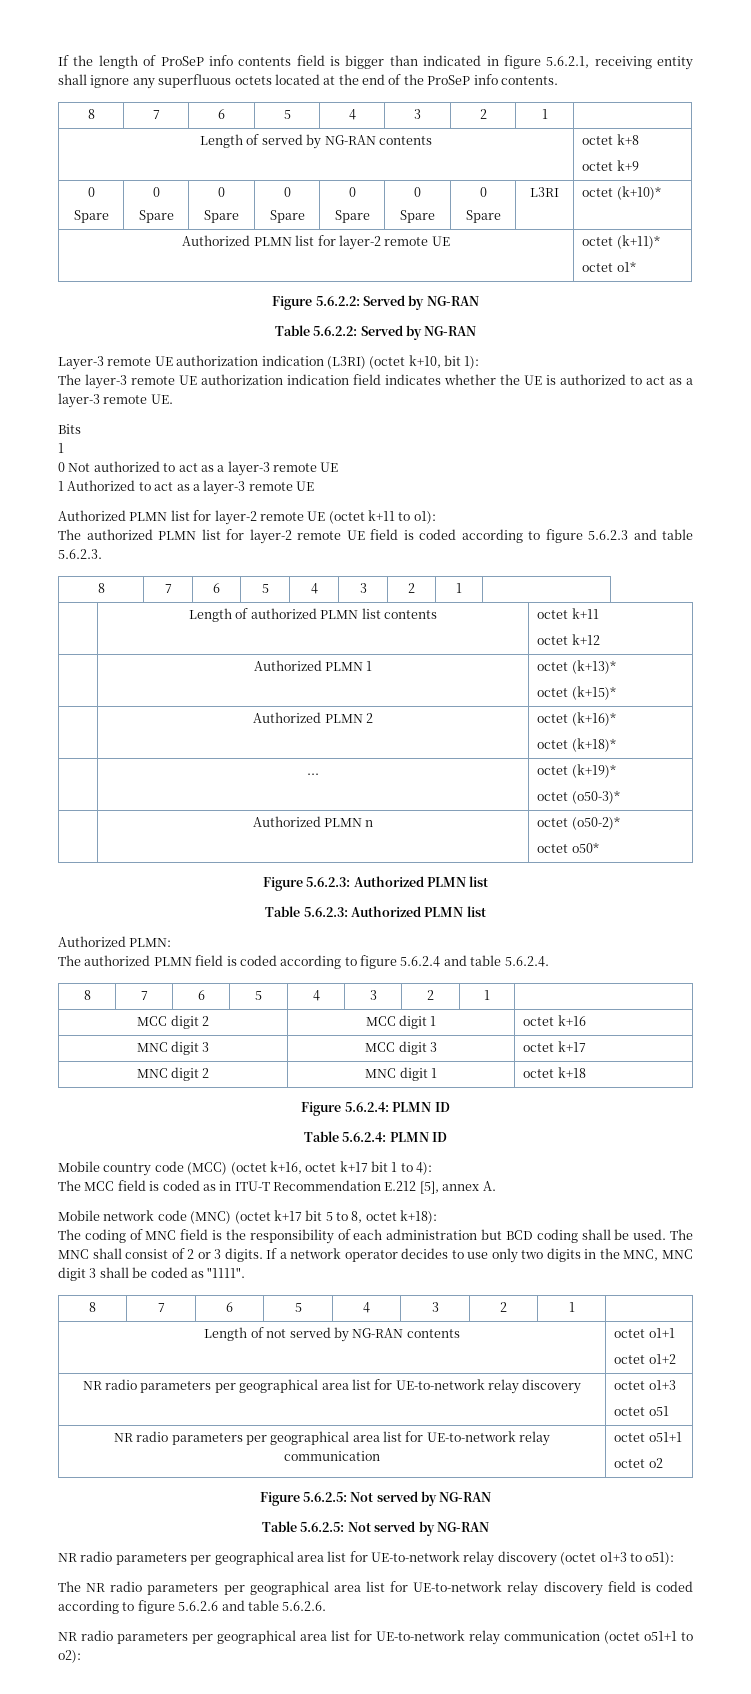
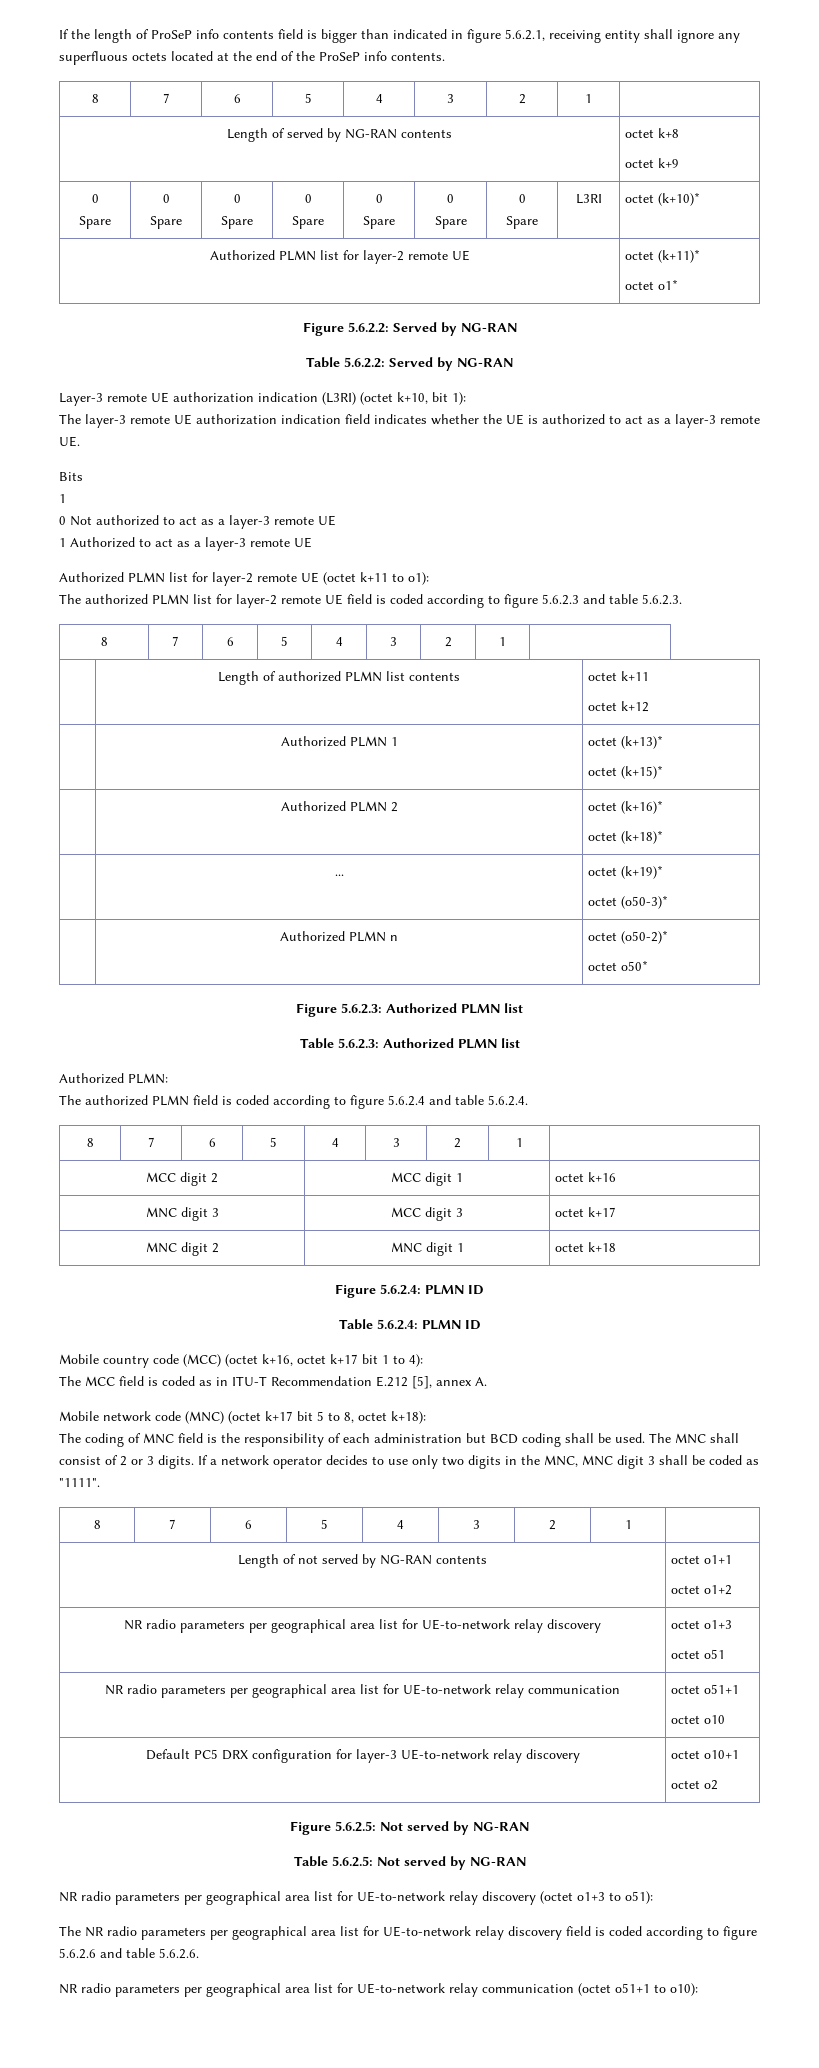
(682, 1437) none -> [671,1715,726,1724] [145,1749,580,1763] [671,1750,740,1759] // octet o10 // Default PC5 DRX configuration for layer-3 UE-to-network relay discovery | octet o10+1
[58,1650,81,1663] o2): -> [670,1983,698,1996] o10):

